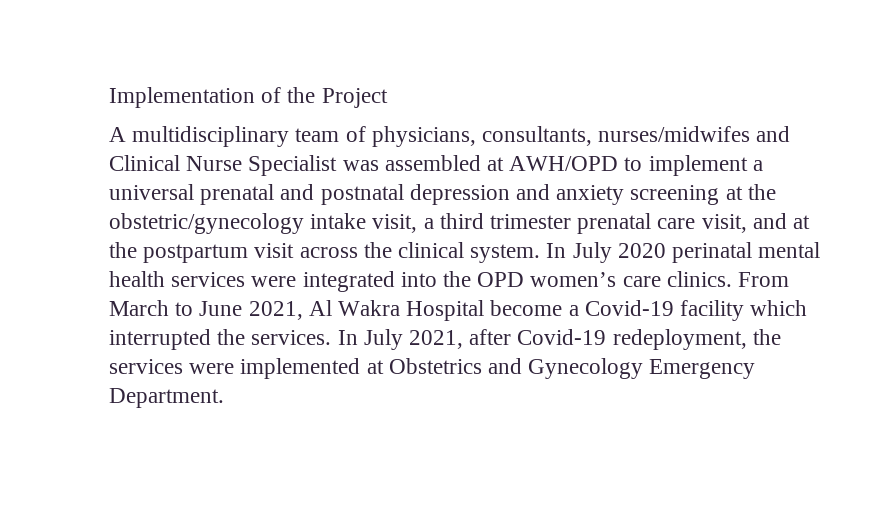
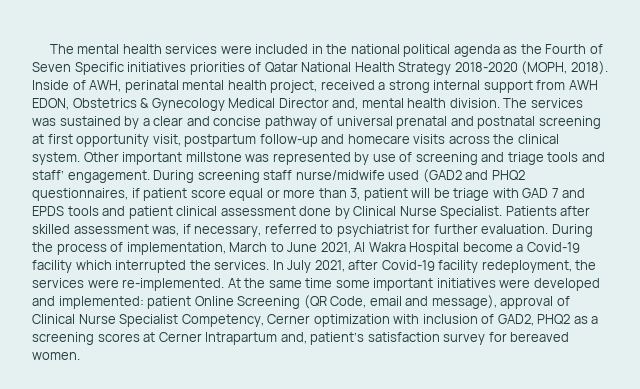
[109,87,388,108] [109,126,791,147] [109,155,763,176] [109,184,776,205] [109,213,811,234] [109,242,821,263] [109,271,790,292] Implementation of the Project // A multidisciplinary team of physicians, consultants, nurses/midwifes and Clinical Nurse Specialist was assembled at AWH/OPD to implement a universal prenatal and postnatal depression and anxiety screening at the obstetric/gynecology intake visit, a third trimester prenatal care visit, and at the postpartum visit across the clinical system. In July 2020 perinatal mental health services were integrated into the OPD women’s care clinics. From -> [49,44,603,57] [32,61,608,75] [32,80,598,93] [32,98,583,111] [32,116,601,129] [32,134,559,147] [32,152,605,165] [32,169,525,183] [32,188,586,201] [32,206,591,219] [32,224,593,237] [32,242,226,255] The mental health services were included in the national political agenda as the Fourth of Seven Specific initiatives priorities of Qatar National Health Strategy 2018-2020 (MOPH, 2018). Inside of AWH, perinatal mental health project, received a strong internal support from AWH EDON, Obstetrics & Gynecology Medical Director and, mental health division. The services was sustained by a clear and concise pathway of universal prenatal and postnatal screening at first opportunity visit, postpartum follow-up and homecare visits across the clinical system. Other important millstone was represented by use of screening and triage tools and staff’ engagement. During screening staff nurse/midwife used (GAD2 and PHQ2 questionnaires, if patient score equal or more than 3, patient will be triage with GAD 7 and EPDS tools and patient clinical assessment done by Clinical Nurse Specialist. Patients after skilled assessment was, if necessary, referred to psychiatrist for further evaluation. During the process of implementation,
(607, 337) none -> [438,260,479,273] facility
[240,358,756,379] [109,388,224,408] implemented at Obstetrics and Gynecology Emergency Department. -> [122,278,600,291] [32,295,570,309] [32,314,599,327] [32,332,570,345] [32,352,80,360] re-implemented. At the same time some important initiatives were developed and implemented: patient Online Screening (QR Code, email and message), approval of Clinical Nurse Specialist Competency, Cerner optimization with inclusion of GAD2, PHQ2 as a screening scores at Cerner Intrapartum and, patient’s satisfaction survey for bereaved women.

